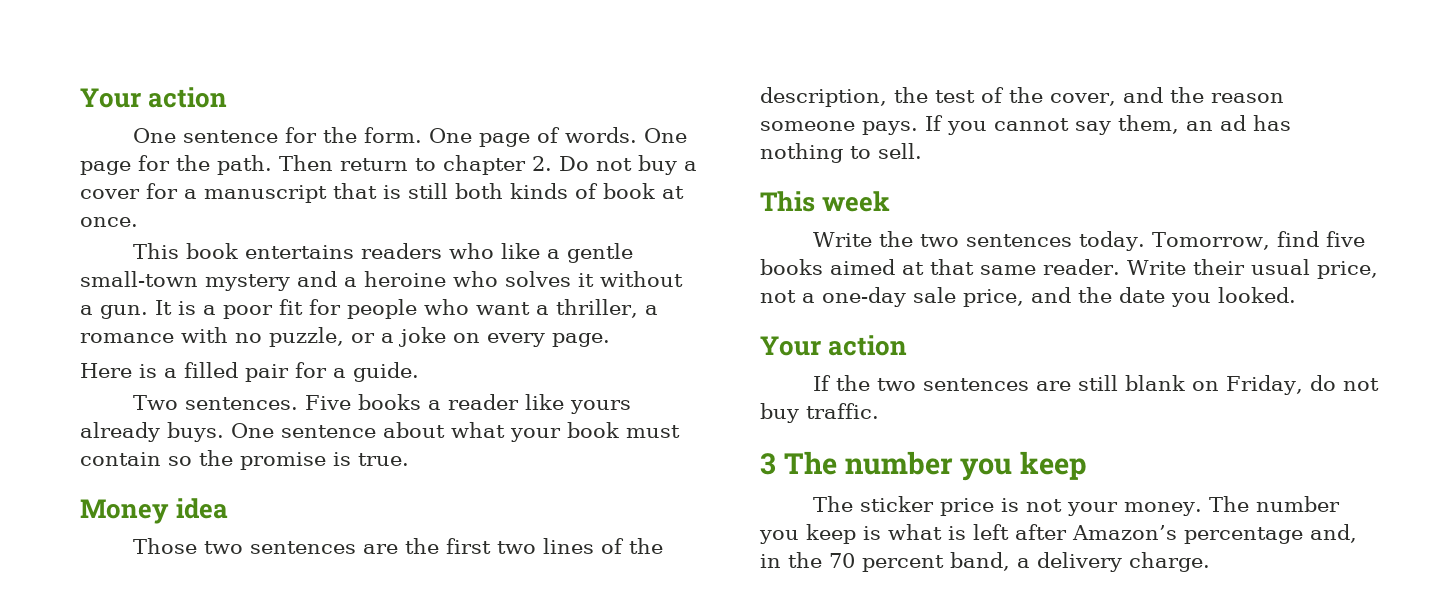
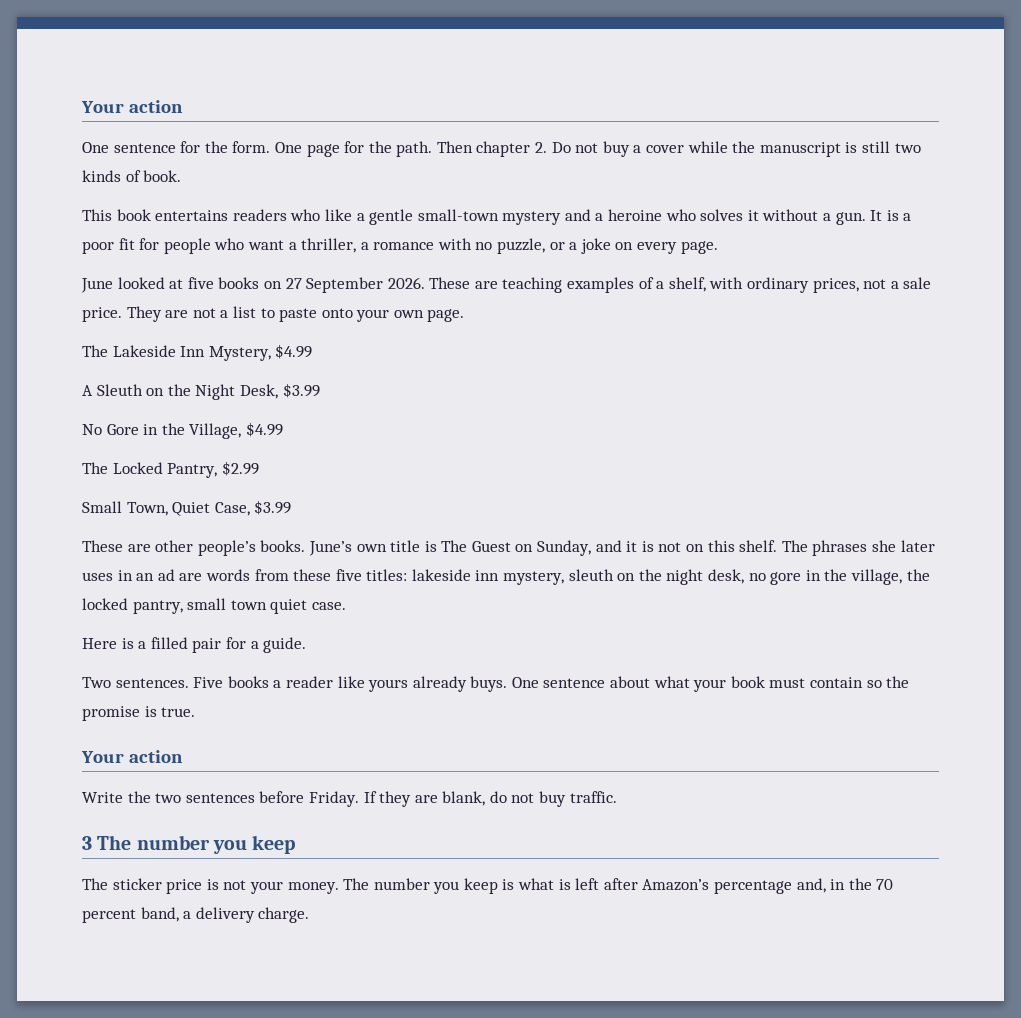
[536,127,687,143] [80,161,131,175] of words. One page -> (340, 150) none
[340,158,436,171] return to -> (473, 147) none
[146,183,377,203] for a manuscript that -> [687,141,841,157] while the manuscript
[455,183,503,199] both -> [894,143,921,153] two
[603,183,684,199] [80,217,138,227] book at once. -> [143,170,182,182] book.
(610, 340) none -> [81,277,932,293] [82,306,465,322] [82,344,313,361] [82,383,320,400] [82,422,283,439] [82,461,259,478] [82,500,292,516] [82,540,935,556] [82,569,930,585] [82,598,346,614] // June looked at five books on 27 September 2026. These are teaching examples of a shelf, with ordinary prices, not a sale price. They are not a list to paste onto your own page. // The Lakeside Inn Mystery, $4.99 // A Sleuth on the Night Desk, $3.99 // No Gore in the Village, $4.99 // The Locked Pantry, $2.99 // Small Town, Quiet Case, $3.99 // These are other people’s books. June’s own title is The Guest on Sunday, and it is not on this shelf. The phrases she later uses in an ad are words from these five titles: lakeside inn mystery, sleuth on the night desk, no gore in the village, the locked pantry, small town quiet case.
[80,498,229,524] [132,538,663,554] [760,87,1284,107] [760,115,1291,135] [760,143,922,163] [760,191,891,212] [812,231,1365,251] [760,259,1378,279] [760,287,1296,307] [760,335,908,356] [812,375,1303,395] Money idea // Those two sentences are the first two lines of the description, the test of the cover, and the reason someone pays. If you cannot say them, an ad has nothing to sell. // This week // Write the two sentences today. Tomorrow, find five books aimed at that same reader. Write their usual price, not a one-day sale price, and the date you looked. // Your action // If the two sentences are still blank on Friday, -> [81,750,183,763] [82,791,486,807] Your action // Write the two sentences before Friday. If they are blank,

